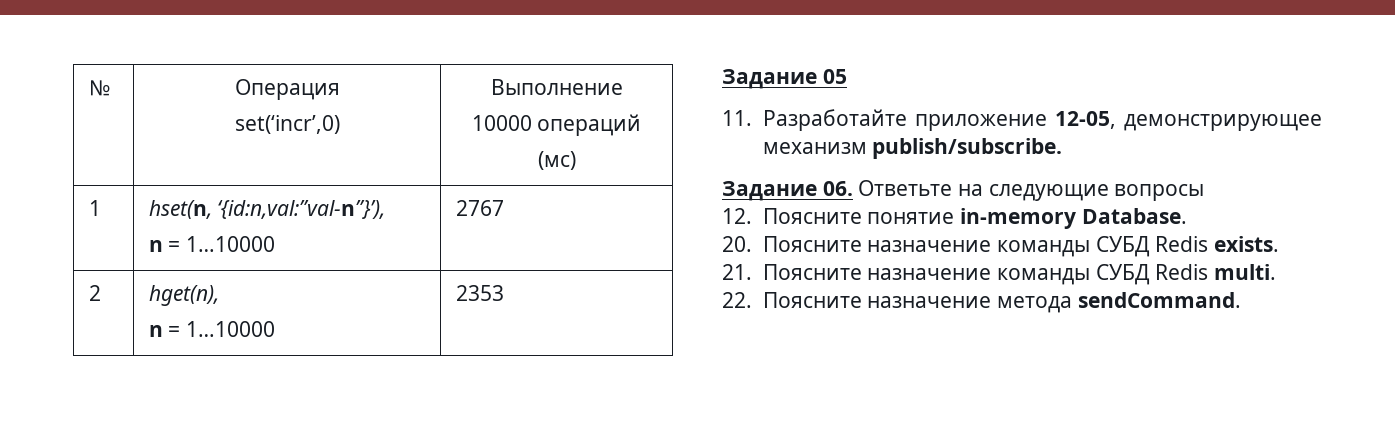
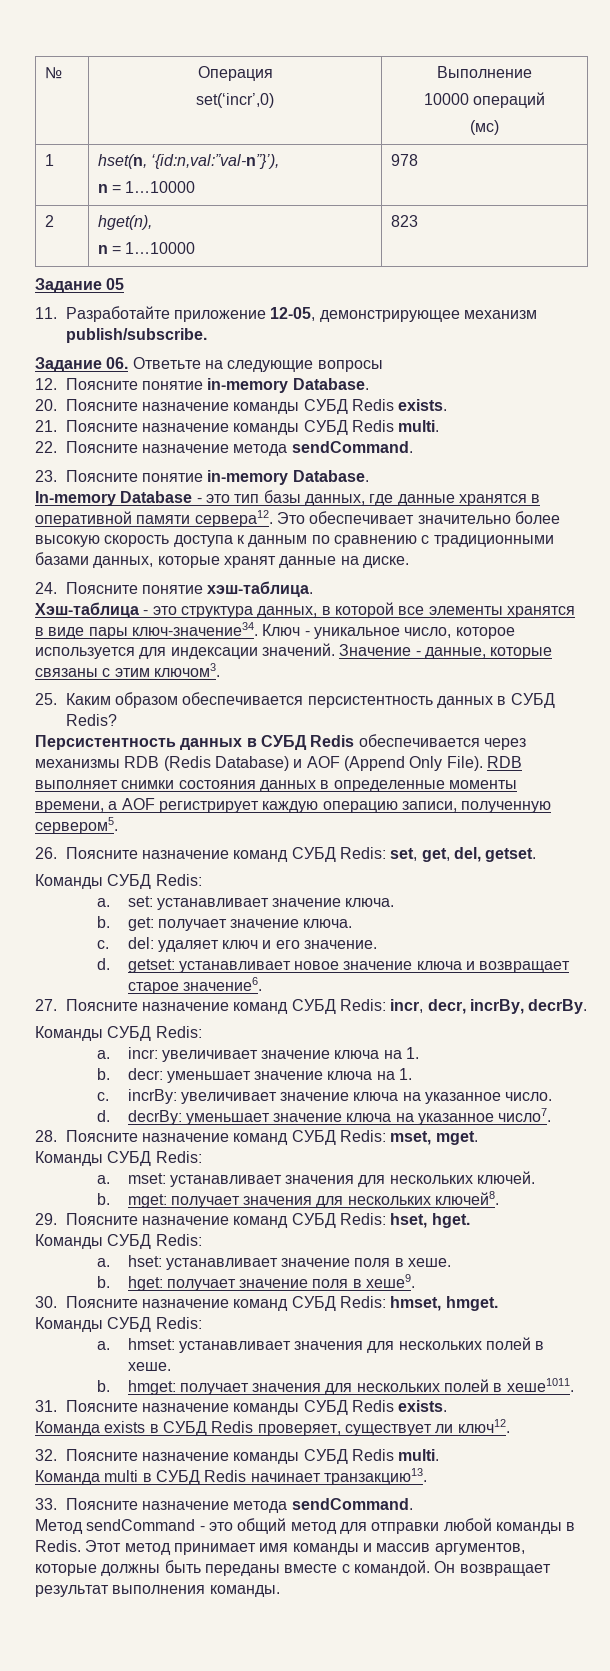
[455,200,504,216] 2767 -> [390,154,418,166] 978
[455,285,504,301] 2353 -> [390,215,418,227] 823
(1241, 300) none -> [35,470,369,485] [35,490,541,506] [35,510,560,527] [35,535,554,547] [35,552,409,568] [35,581,314,597] [35,602,575,618] [35,622,515,639] [35,643,553,659] [35,663,220,677] [35,692,555,708] [65,714,117,726] [35,734,526,750] [35,756,522,771] [35,780,517,792] [35,798,552,813] [35,817,118,834] [35,847,537,862] [35,874,202,889] [96,896,395,910] [96,916,353,931] [96,937,378,952] [96,958,571,973] [127,977,262,994] [35,999,588,1014] [35,1026,202,1041] [96,1047,420,1062] [96,1068,413,1083] [96,1089,553,1104] [96,1108,552,1125] [35,1130,478,1145] [35,1151,202,1166] [96,1171,536,1187] [96,1191,500,1208] [35,1213,470,1228] [35,1234,202,1249] [96,1255,452,1270] [96,1274,416,1291] [35,1296,498,1311] [35,1317,202,1332] [96,1337,545,1353] [127,1362,171,1371] [96,1378,574,1395] [35,1400,448,1415] [35,1419,510,1436] [35,1449,440,1464] [35,1468,427,1485] [35,1498,413,1513] [35,1518,576,1534] [35,1540,525,1555] [35,1560,551,1576] [35,1585,280,1597] // 23. Поясните понятие in-memory Database. // In-memory Database - это тип базы данных, где данные хранятся в оперативной памяти сервера12. Это обеспечивает значительно более высокую скорость доступа к данным по сравнению с традиционными базами данных, которые хранят данные на диске. // 24. Поясните понятие хэш-таблица. // Хэш-таблица - это структура данных, в которой все элементы хранятся в виде пары ключ-значение34. Ключ - уникальное число, которое используется для индексации значений. Значение - данные, которые связаны с этим ключом3. // 25. Каким образом обеспечивается персистентность данных в СУБД Redis? // Персистентность данных в СУБД Redis обеспечивается через механизмы RDB (Redis Database) и AOF (Append Only File). RDB выполняет снимки состояния данных в определенные моменты времени, а AOF регистрирует каждую операцию записи, полученную сервером5. // 26. Поясните назначение команд СУБД Redis: set, get, del, getset. // Команды СУБД Redis: // a. set: устанавливает значение ключа. // b. get: получает значение ключа. // c. del: удаляет ключ и его значение. // d. getset: устанавливает новое значение ключа и возвращает старое значение6. // 27. Поясните назначение команд СУБД Redis: incr, decr, incrBy, decrBy. // Команды СУБД Redis: // a. incr: увеличивает значение ключа на 1. // b. decr: уменьшает значение ключа на 1. // c. incrBy: увеличивает значение ключа на указанное число. // d. decrBy: уменьшает значение ключа на указанное число7. // 28. Поясните назначение команд СУБД Redis: mset, mget. // Команды СУБД Redis: // a. mset: устанавливает значения для нескольких ключей. // b. mget: получает значения для нескольких ключей8. // 29. Поясните назначение команд СУБД Redis: hset, hget. // Команды СУБД Redis: // a. hset: устанавливает значение поля в хеше. // b. hget: получает значение поля в хеше9. // 30. Поясните назначение команд СУБД Redis: hmset, hmget. // Команды СУБД Redis: // a. hmset: устанавливает значения для нескольких полей в хеше. // b. hmget: получает значения для нескольких полей в хеше1011. // 31. Поясните назначение команды СУБД Redis exists. // Команда exists в СУБД Redis проверяет, существует ли ключ12. // 32. Поясните назначение команды СУБД Redis multi. // Команда multi в СУБД Redis начинает транзакцию13. // 33. Поясните назначение метода sendCommand. // Метод sendCommand - это общий метод для отправки любой команды в Redis. Этот метод принимает имя команды и массив аргументов, которые должны быть переданы вместе с командой. Он возвращает результат выполнения команды.

